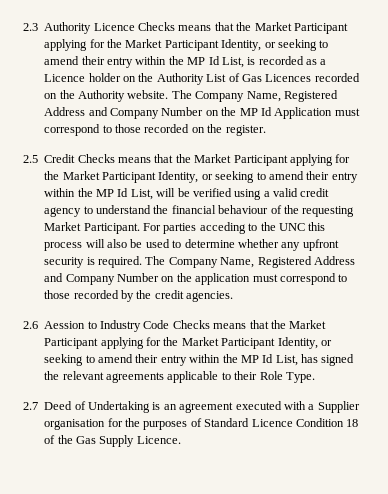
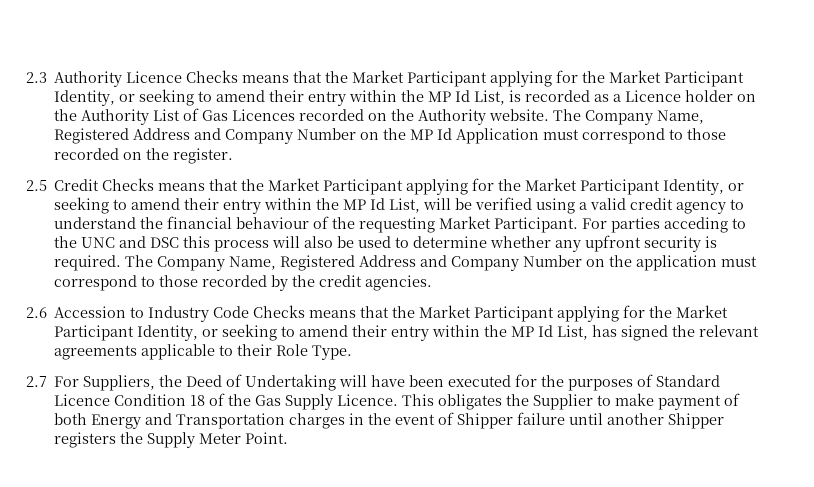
(305, 227) none -> [119,236,180,248] and DSC
[44,321,86,329] Aession -> [54,306,127,318] Accession
[44,401,360,413] [44,419,106,430] Deed of Undertaking is an agreement executed with a Supplier organisation -> [54,374,512,391] For Suppliers, the Deed of Undertaking will have been executed
(181, 440) none -> [402,393,741,410] [54,412,725,429] [54,432,289,448] This obligates the Supplier to make payment of both Energy and Transportation charges in the event of Shipper failure until another Shipper registers the Supply Meter Point.

